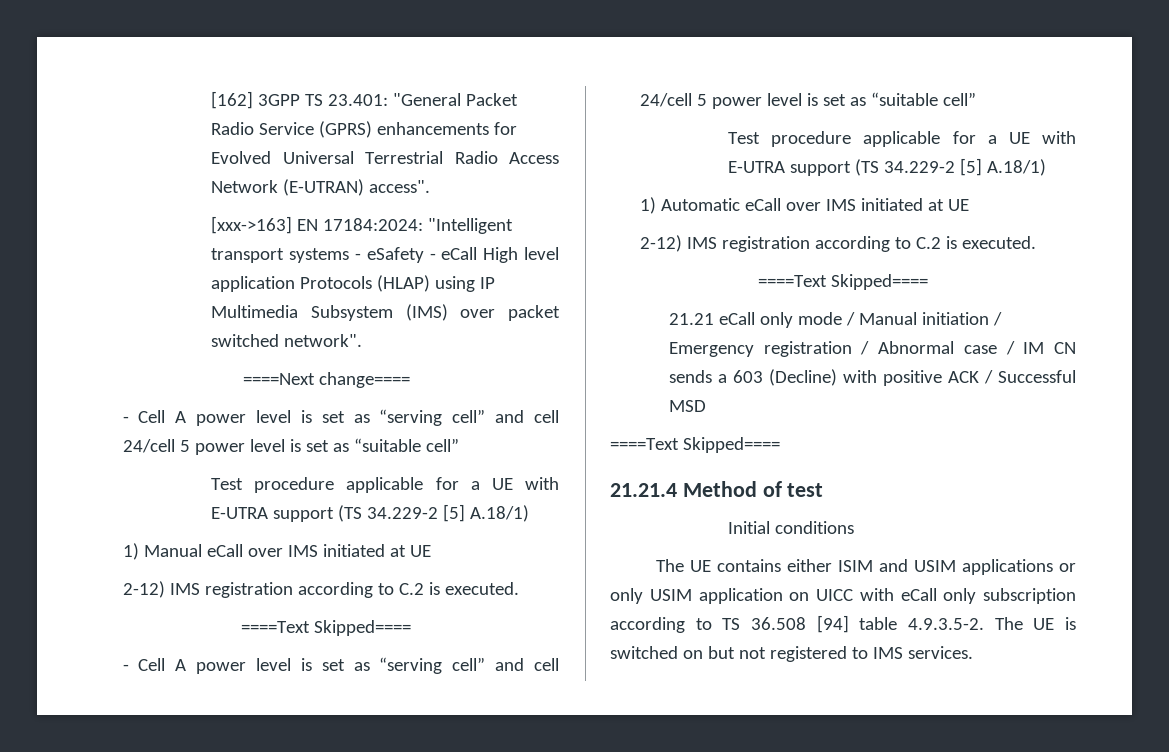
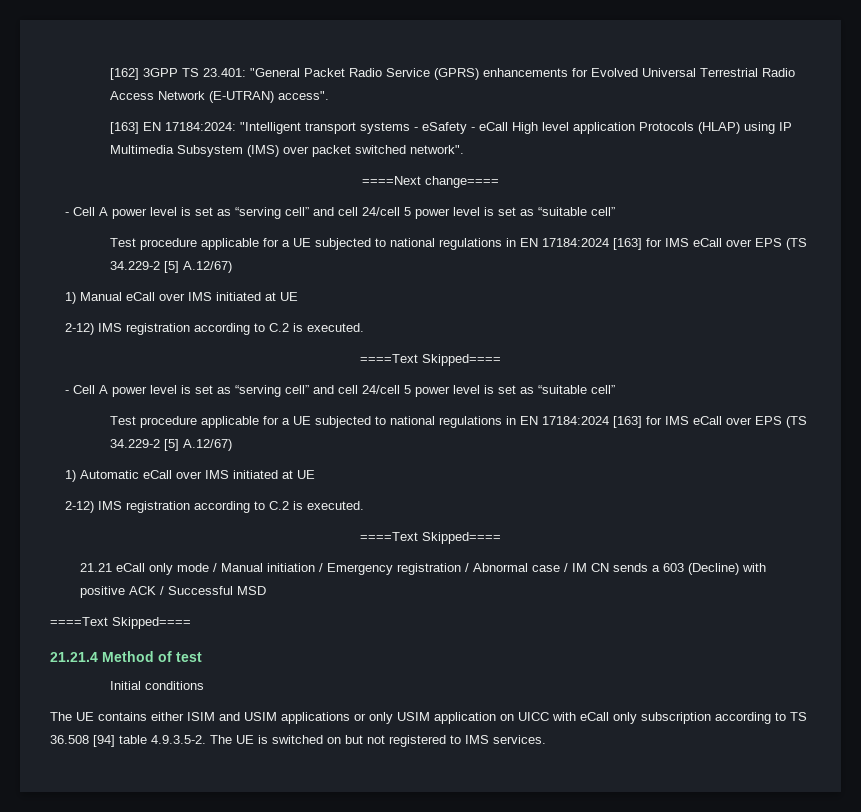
[211,216,293,234] [xxx->163] -> [110,122,140,134] [163]
[525,477,559,490] [211,504,530,522] with E-UTRA support (TS 34.229-2 [5] A.18/1) -> [315,238,808,250] [110,261,233,273] subjected to national regulations in EN 17184:2024 [163] for IMS eCall over EPS (TS 34.229-2 [5] A.12/67)
[1042,131,1076,144] [728,158,1047,176] with E-UTRA support (TS 34.229-2 [5] A.18/1) -> [315,416,808,428] [110,439,233,451] subjected to national regulations in EN 17184:2024 [163] for IMS eCall over EPS (TS 34.229-2 [5] A.12/67)

